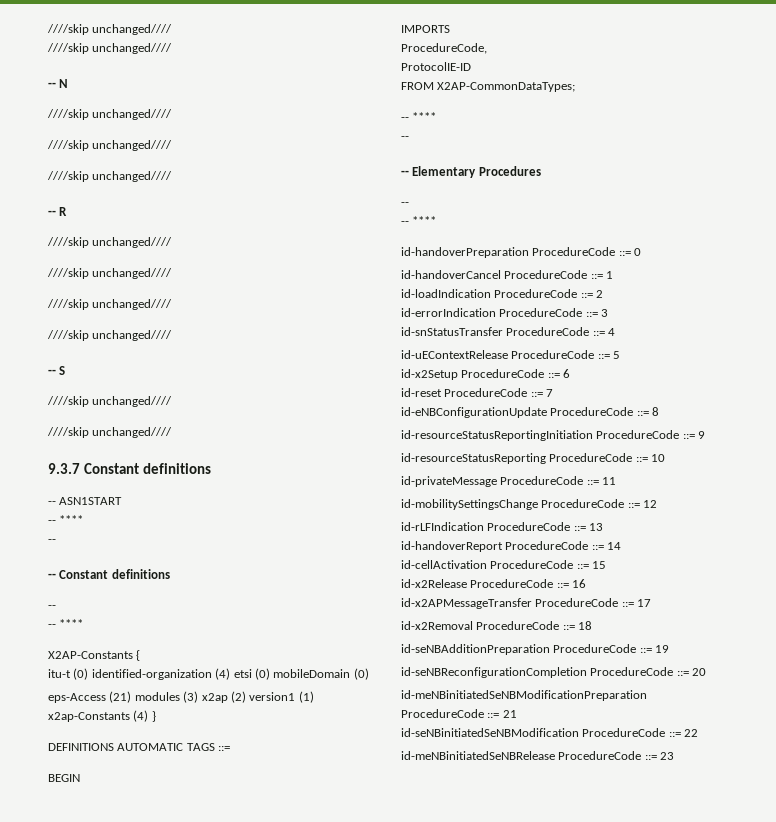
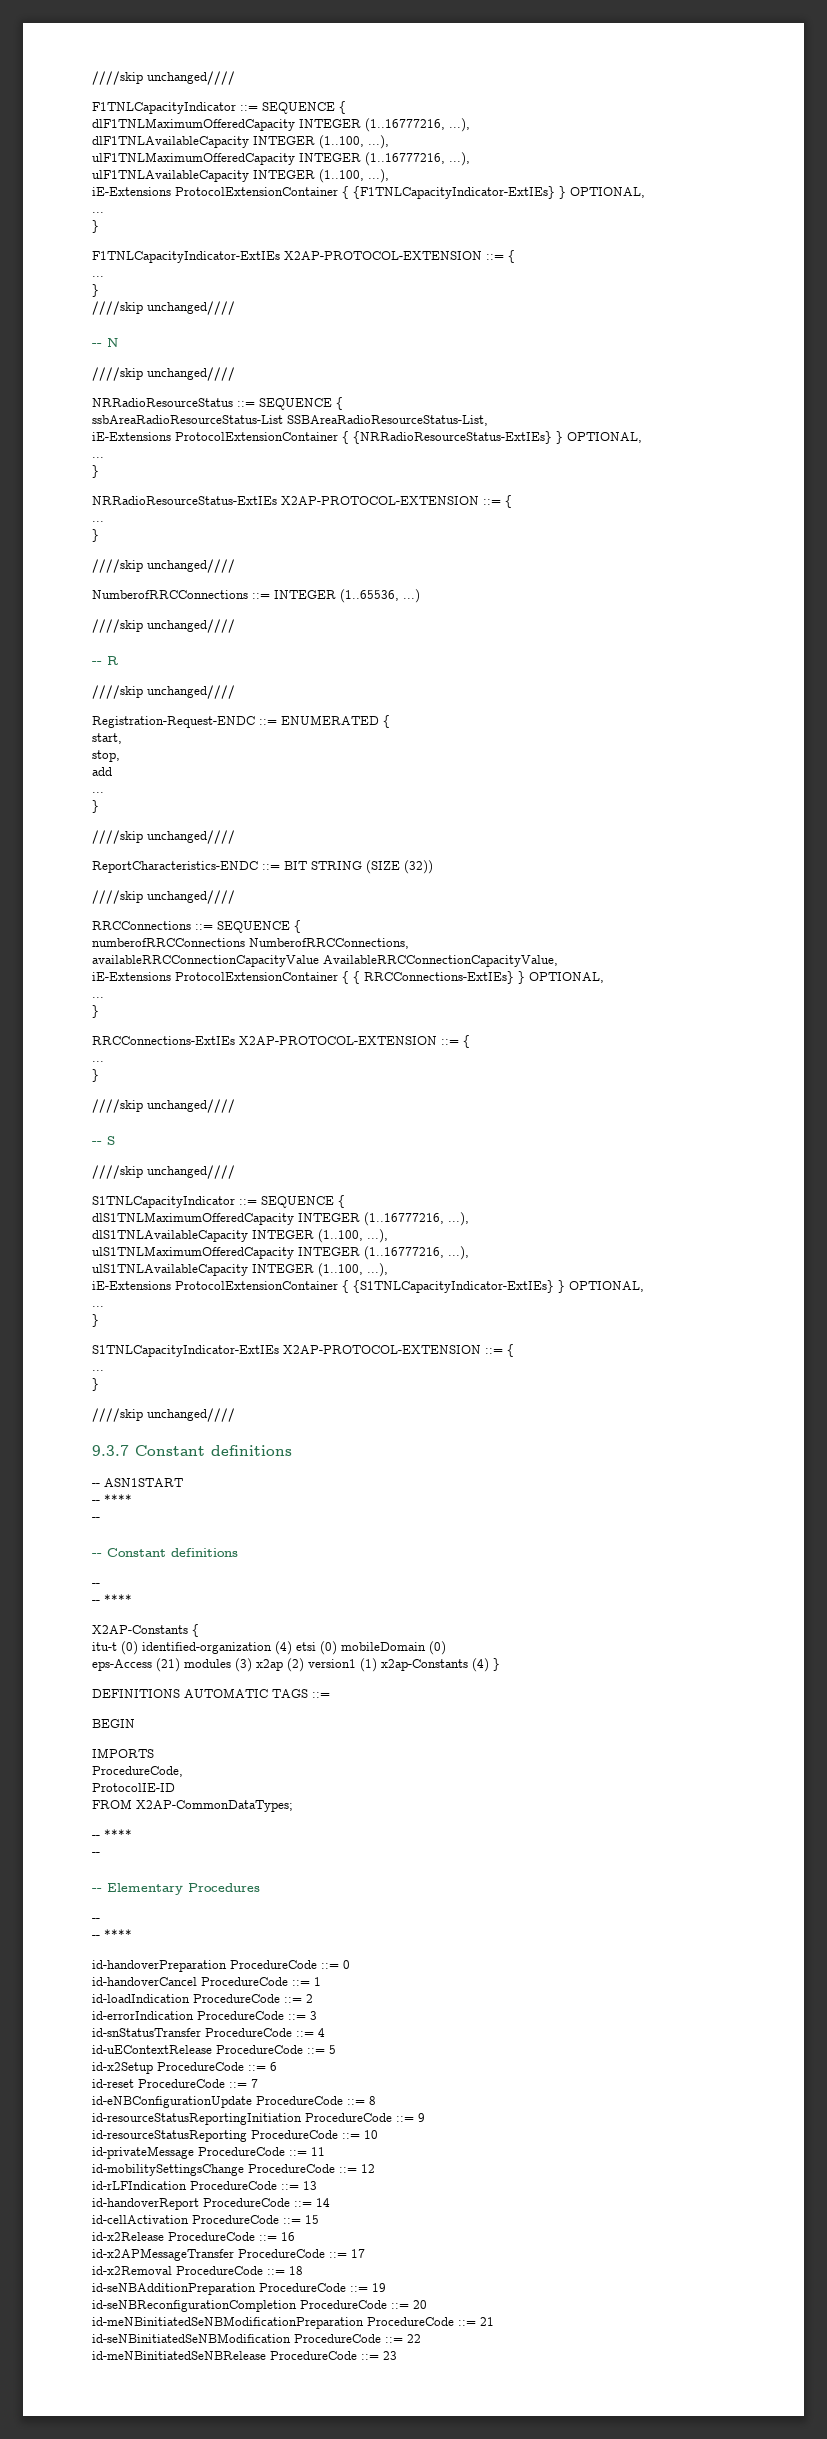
[47,24,173,35] ////skip unchanged//// -> [92,71,235,85] [92,101,346,114] [92,118,470,132] [92,135,389,149] [92,152,470,166] [92,169,389,183] [92,186,645,199] [92,212,104,213] [92,220,99,233] [92,250,515,263] [92,276,104,277] [92,284,99,297] ////skip unchanged//// // F1TNLCapacityIndicator ::= SEQUENCE { // dlF1TNLMaximumOfferedCapacity INTEGER (1..16777216, ...), // dlF1TNLAvailableCapacity INTEGER (1..100, ...), // ulF1TNLMaximumOfferedCapacity INTEGER (1..16777216, ...), // ulF1TNLAvailableCapacity INTEGER (1..100, ...), // iE-Extensions ProtocolExtensionContainer { {F1TNLCapacityIndicator-ExtIEs} } OPTIONAL, // ... // } // F1TNLCapacityIndicator-ExtIEs X2AP-PROTOCOL-EXTENSION ::= { // ... // }
[47,140,173,151] ////skip unchanged//// -> [92,397,343,410] [92,415,488,426] [92,431,642,444] [92,457,104,458] [92,465,99,478] [92,495,512,508] [92,521,104,522] [92,529,99,542] [92,559,235,573] [92,589,420,603] NRRadioResourceStatus ::= SEQUENCE { // ssbAreaRadioResourceStatus-List SSBAreaRadioResourceStatus-List, // iE-Extensions ProtocolExtensionContainer { {NRRadioResourceStatus-ExtIEs} } OPTIONAL, // ... // } // NRRadioResourceStatus-ExtIEs X2AP-PROTOCOL-EXTENSION ::= { // ... // } // ////skip unchanged//// // NumberofRRCConnections ::= INTEGER (1..65536, ...)
[47,268,173,279] [47,299,173,310] ////skip unchanged//// // ////skip unchanged//// -> [92,715,390,728] [92,733,122,744] [92,750,120,762] [92,767,112,776] [92,792,104,793] [92,800,99,813] [92,830,235,844] [92,860,433,874] [92,890,235,904] [92,920,301,933] [92,938,409,949] [92,955,558,967] [92,971,604,984] [92,997,104,998] [92,1005,99,1018] [92,1035,470,1048] [92,1061,104,1062] [92,1069,99,1082] Registration-Request-ENDC ::= ENUMERATED { // start, // stop, // add // ... // } // ////skip unchanged//// // ReportCharacteristics-ENDC ::= BIT STRING (SIZE (32)) // ////skip unchanged//// // RRCConnections ::= SEQUENCE { // numberofRRCConnections NumberofRRCConnections, // availableRRCConnectionCapacityValue AvailableRRCConnectionCapacityValue, // iE-Extensions ProtocolExtensionContainer { { RRCConnections-ExtIEs} } OPTIONAL, // ... // } // RRCConnections-ExtIEs X2AP-PROTOCOL-EXTENSION ::= { // ... // }
(173, 401) none -> [92,1195,345,1208] [92,1212,469,1226] [92,1229,388,1243] [92,1246,469,1260] [92,1263,388,1277] [92,1280,644,1293] [92,1306,104,1307] [92,1314,99,1327] [92,1344,514,1357] [92,1370,104,1371] [92,1378,99,1391] // S1TNLCapacityIndicator ::= SEQUENCE { // dlS1TNLMaximumOfferedCapacity INTEGER (1..16777216, ...), // dlS1TNLAvailableCapacity INTEGER (1..100, ...), // ulS1TNLMaximumOfferedCapacity INTEGER (1..16777216, ...), // ulS1TNLAvailableCapacity INTEGER (1..100, ...), // iE-Extensions ProtocolExtensionContainer { {S1TNLCapacityIndicator-ExtIEs} } OPTIONAL, // ... // } // S1TNLCapacityIndicator-ExtIEs X2AP-PROTOCOL-EXTENSION ::= { // ... // }

